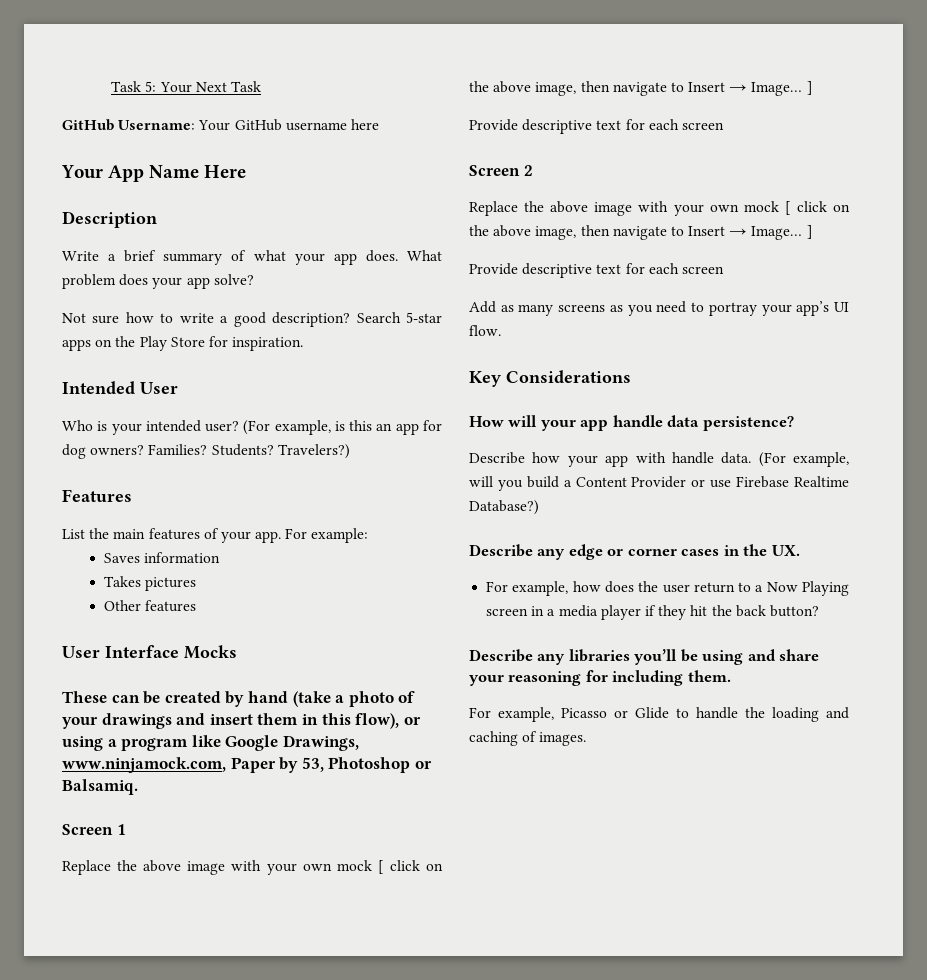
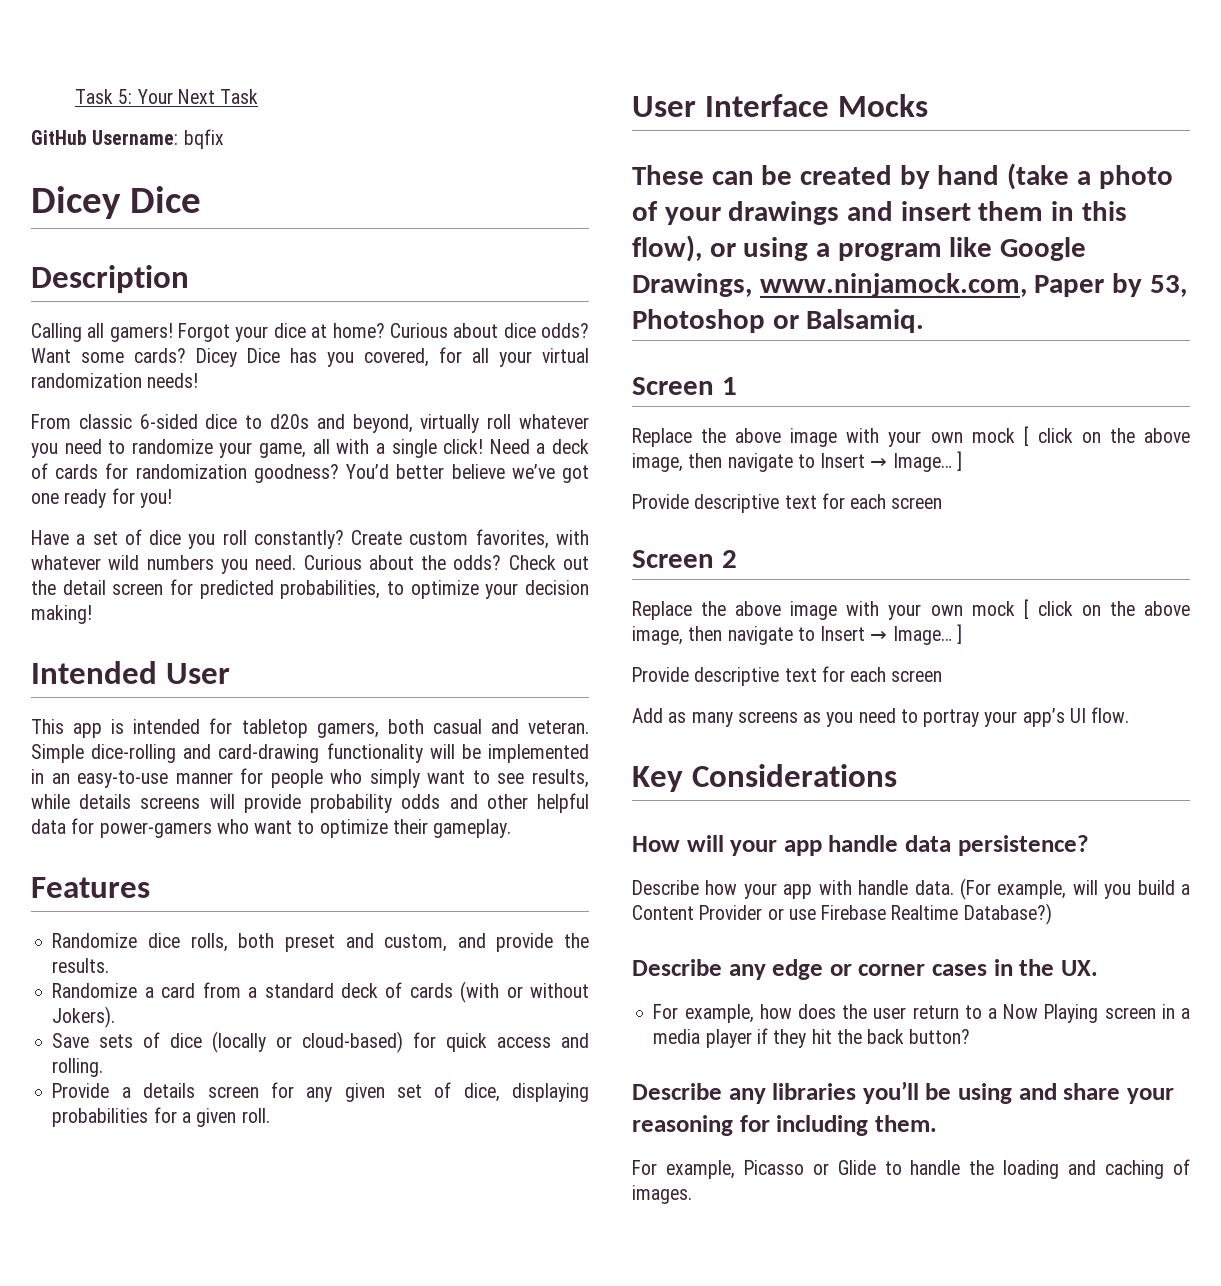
[198,119,379,131] [61,165,247,182] [62,211,157,228] [62,250,442,265] [62,274,254,289] [62,312,443,327] [62,336,304,351] [62,381,178,394] [62,420,442,435] [62,444,350,459] [62,489,132,502] [62,528,369,543] [103,552,220,563] [103,576,196,591] [103,600,196,612] Your GitHub username here // Your App Name Here // Description // Write a brief summary of what your app does. What problem does your app solve? // Not sure how to write a good description? Search 5-star apps on the Play Store for inspiration. // Intended User // Who is your intended user? (For example, is this an app for dog owners? Families? Students? Travelers?) // Features // List the main features of your app. For example: // Saves information // Takes pictures // Other features -> [183,129,224,149] [31,186,202,219] [31,265,189,293] [31,323,590,342] [31,347,589,367] [31,373,199,388] [31,414,590,433] [31,439,589,458] [31,463,589,483] [31,488,172,508] [31,529,589,549] [31,555,589,574] [31,579,589,599] [31,605,92,624] [31,661,230,684] [31,718,590,738] [31,743,590,763] [31,768,590,788] [31,793,589,813] [31,818,512,838] [31,877,150,898] [52,933,590,952] [52,958,110,973] [52,981,590,1003] [52,1006,116,1028] [52,1031,589,1053] [52,1058,104,1077] [52,1082,590,1102] [52,1107,270,1127] bqfix // Dicey Dice // Description // Calling all gamers! Forgot your dice at home? Curious about dice odds? Want some cards? Dicey Dice has you covered, for all your virtual randomization needs! // From classic 6-sided dice to d20s and beyond, virtually roll whatever you need to randomize your game, all with a single click! Need a deck of cards for randomization goodness? You’d better believe we’ve got one ready for you! // Have a set of dice you roll constantly? Create custom favorites, with whatever wild numbers you need. Curious about the odds? Check out the detail screen for predicted probabilities, to optimize your decision making! // Intended User // This app is intended for tabletop gamers, both casual and veteran. Simple dice-rolling and card-drawing functionality will be implemented in an easy-to-use manner for people who simply want to see results, while details screens will provide probability odds and other helpful data for power-gamers who want to optimize their gameplay. // Features // Randomize dice rolls, both preset and custom, and provide the results. // Randomize a card from a standard deck of cards (with or without Jokers). // Save sets of dice (locally or cloud-based) for quick access and rolling. // Provide a details screen for any given set of dice, displaying probabilities for a given roll.

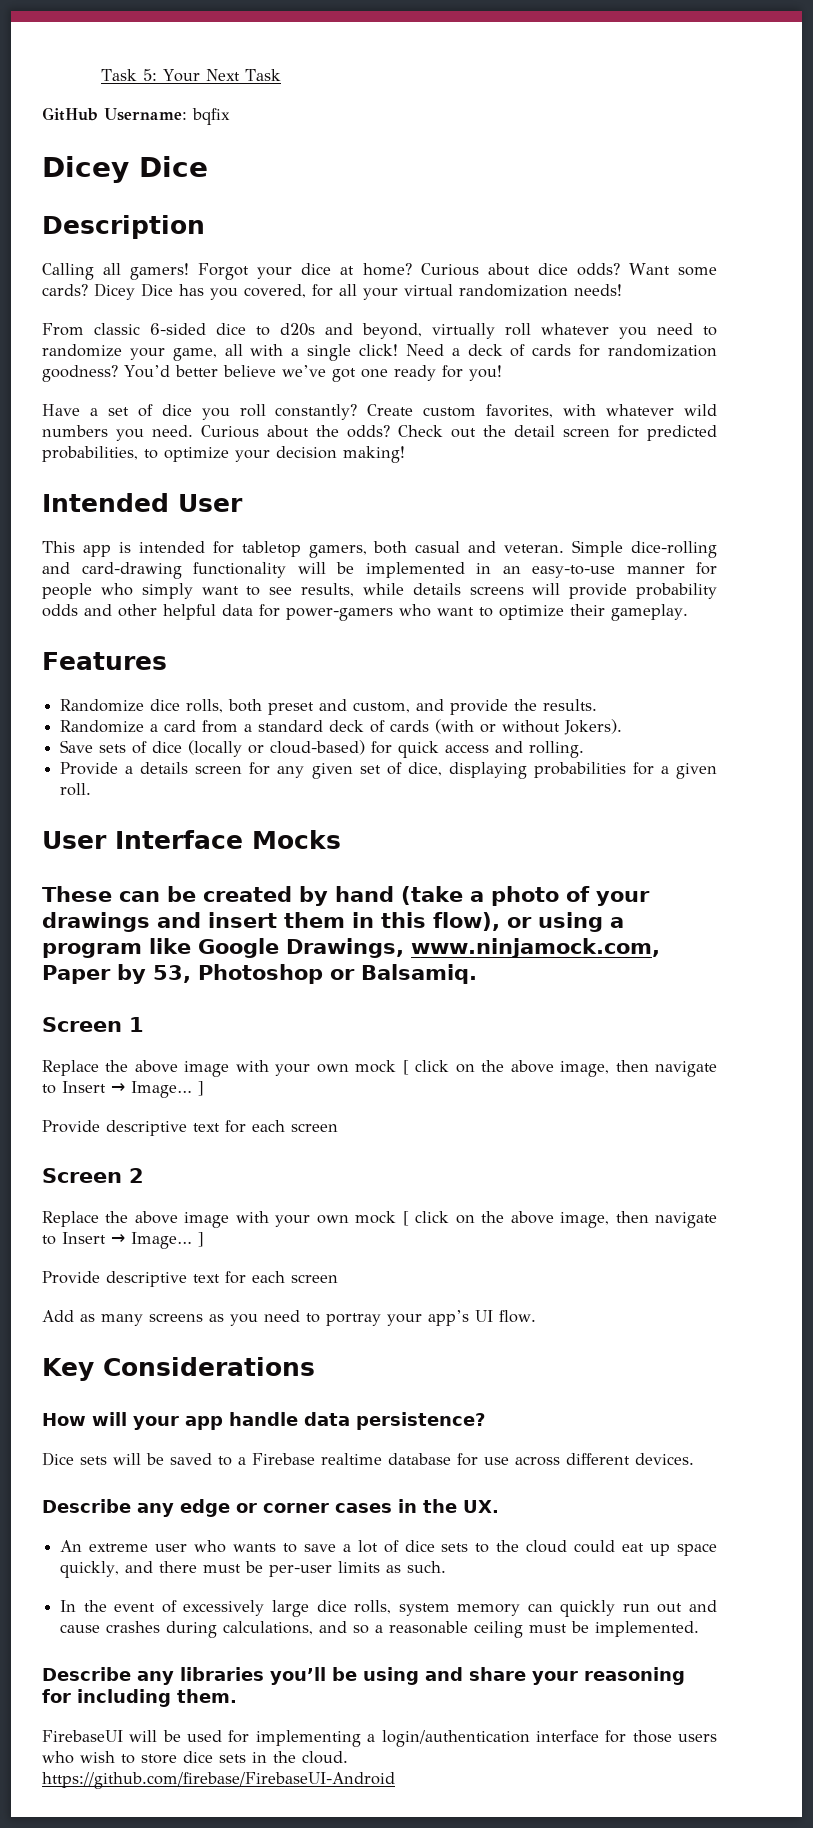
[632,878,1190,900] [632,903,1052,925] Describe how your app with handle data. (For example, will you build a Content Provider or use Firebase Realtime Database?) -> [42,1452,694,1466] Dice sets will be saved to a Firebase realtime database for use across different devices.
[653,1004,1190,1023] [653,1028,971,1048] For example, how does the user return to a Now Playing screen in a media player if they hit the back button? -> [60,1540,718,1556] [60,1561,447,1578] [60,1600,718,1617] [60,1621,700,1638] An extreme user who wants to save a lot of dice sets to the cloud could eat up space quickly, and there must be per-user limits as such. // In the event of excessively large dice rolls, system memory can quickly run out and cause crashes during calculations, and so a reasonable ceiling must be implemented.
[632,1159,1190,1179] [632,1185,692,1204] For example, Picasso or Glide to handle the loading and caching of images. -> [42,1730,718,1747] [42,1751,348,1764] [42,1772,395,1789] FirebaseUI will be used for implementing a login/authentication interface for those users who wish to store dice sets in the cloud. // https://github.com/firebase/FirebaseUI-Android

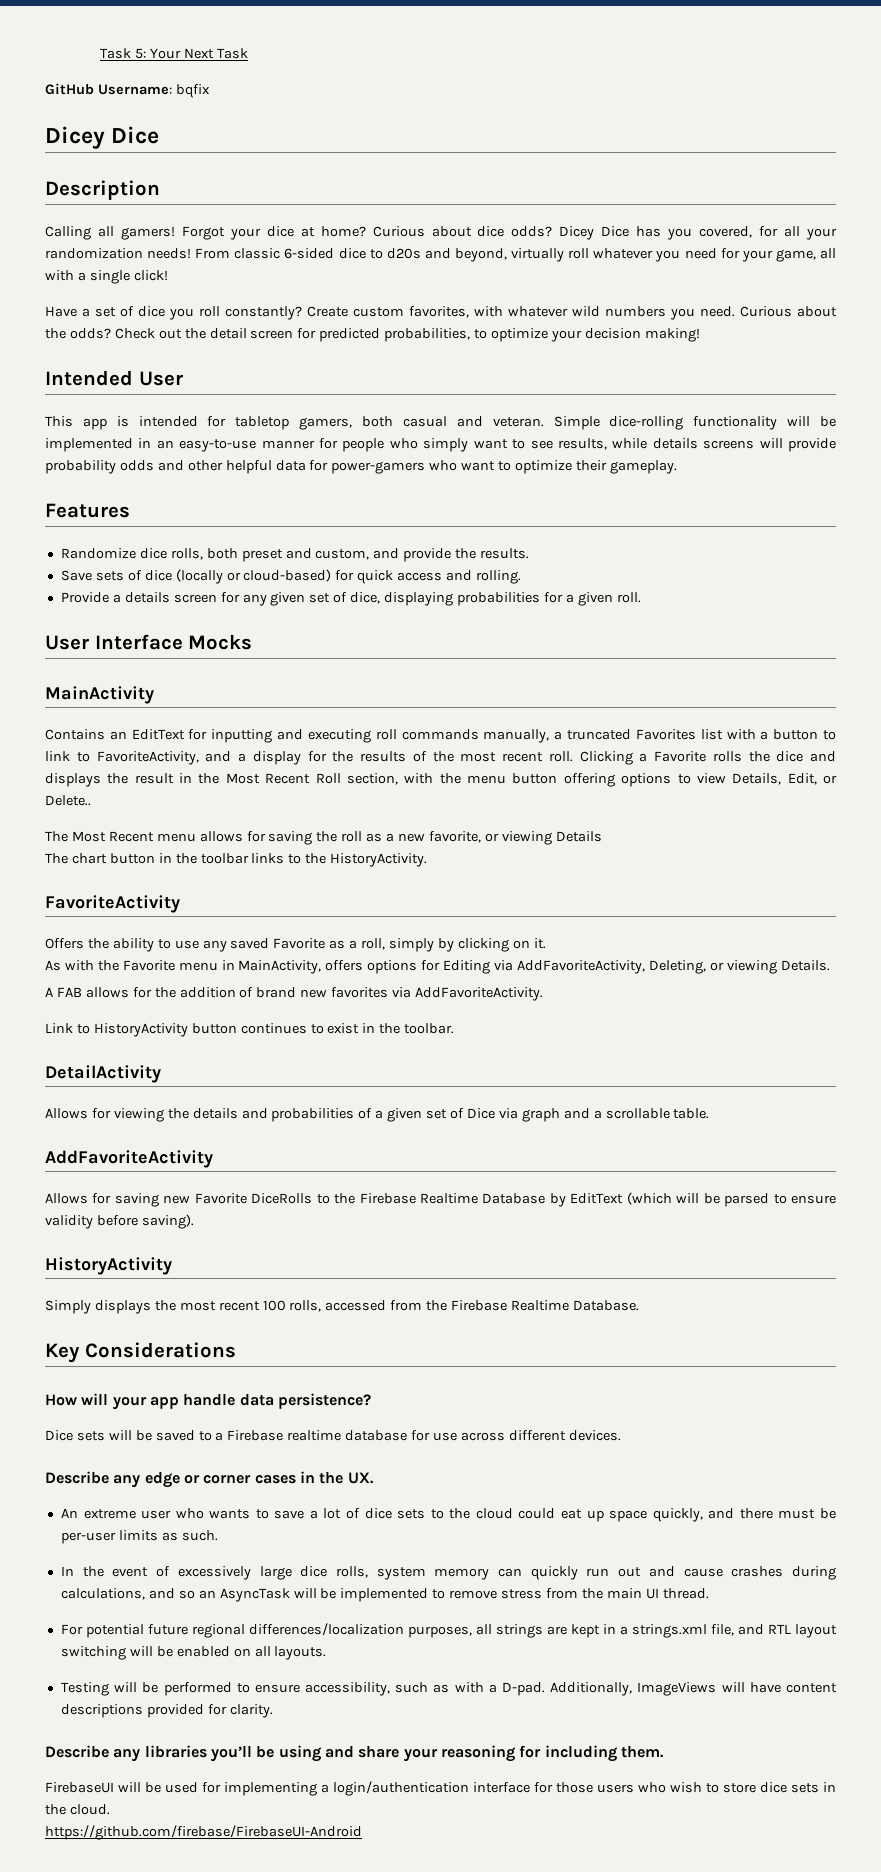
[628,263,717,276] [42,284,88,296] Want some cards? -> (553, 231) none
[404,284,453,296] virtual -> (837, 234) none
(622, 290) // -> (192, 253) none
[703,326,717,336] [42,344,122,357] to randomize -> [720,248,740,259] for
[405,344,717,357] [42,365,502,382] Need a deck of cards for randomization goodness? You’d better believe we’ve got one ready for you! -> (168, 275) none
[42,562,182,579] and card-drawing -> (684, 423) none
[60,719,623,735] // Randomize a card from a standard deck of cards (with or without Jokers). -> (530, 553) none
[42,886,650,906] [42,912,624,932] [42,938,660,958] [42,964,477,984] [42,1017,144,1032] [42,1060,717,1077] [42,1081,204,1098] [42,1120,338,1136] [42,1168,144,1183] [42,1211,717,1228] [42,1232,204,1249] [42,1271,338,1287] [42,1310,536,1326] These can be created by hand (take a photo of your drawings and insert them in this flow), or using a program like Google Drawings, www.ninjamock.com, Paper by 53, Photoshop or Balsamiq. // Screen 1 // Replace the above image with your own mock [ click on the above image, then navigate to Insert → Image… ] // Provide descriptive text for each screen // Screen 2 // Replace the above image with your own mock [ click on the above image, then navigate to Insert → Image… ] // Provide descriptive text for each screen // Add as many screens as you need to portray your app’s UI flow. -> [45,686,154,704] [45,729,837,743] [45,751,836,765] [45,773,837,787] [45,795,91,806] [45,831,602,845] [45,853,428,867] [45,895,180,913] [45,938,546,952] [45,960,830,974] [45,987,544,1001] [45,1023,455,1037] [45,1065,161,1083] [45,1108,710,1122] [45,1150,213,1168] [45,1192,837,1207] [45,1214,194,1229] [45,1257,172,1275] [45,1300,639,1314] MainActivity // Contains an EditText for inputting and executing roll commands manually, a truncated Favorites list with a button to link to FavoriteActivity, and a display for the results of the most recent roll. Clicking a Favorite rolls the dice and displays the result in the Most Recent Roll section, with the menu button offering options to view Details, Edit, or Delete.. // The Most Recent menu allows for saving the roll as a new favorite, or viewing Details // The chart button in the toolbar links to the HistoryActivity. // FavoriteActivity // Offers the ability to use any saved Favorite as a roll, simply by clicking on it. // As with the Favorite menu in MainActivity, offers options for Editing via AddFavoriteActivity, Deleting, or viewing Details. // A FAB allows for the addition of brand new favorites via AddFavoriteActivity. // Link to HistoryActivity button continues to exist in the toolbar. // DetailActivity // Allows for viewing the details and probabilities of a given set of Dice via graph and a scrollable table. // AddFavoriteActivity // Allows for saving new Favorite DiceRolls to the Firebase Realtime Database by EditText (which will be parsed to ensure validity before saving). // HistoryActivity // Simply displays the most recent 100 rolls, accessed from the Firebase Realtime Database.
[375,1621,700,1638] a reasonable ceiling must be implemented. -> [198,1588,709,1602] [60,1623,837,1638] [60,1646,327,1660] [60,1682,837,1696] [60,1704,273,1718] an AsyncTask will be implemented to remove stress from the main UI thread. // For potential future regional differences/localization purposes, all strings are kept in a strings.xml file, and RTL layout switching will be enabled on all layouts. // Testing will be performed to ensure accessibility, such as with a D-pad. Additionally, ImageViews will have content descriptions provided for clarity.

